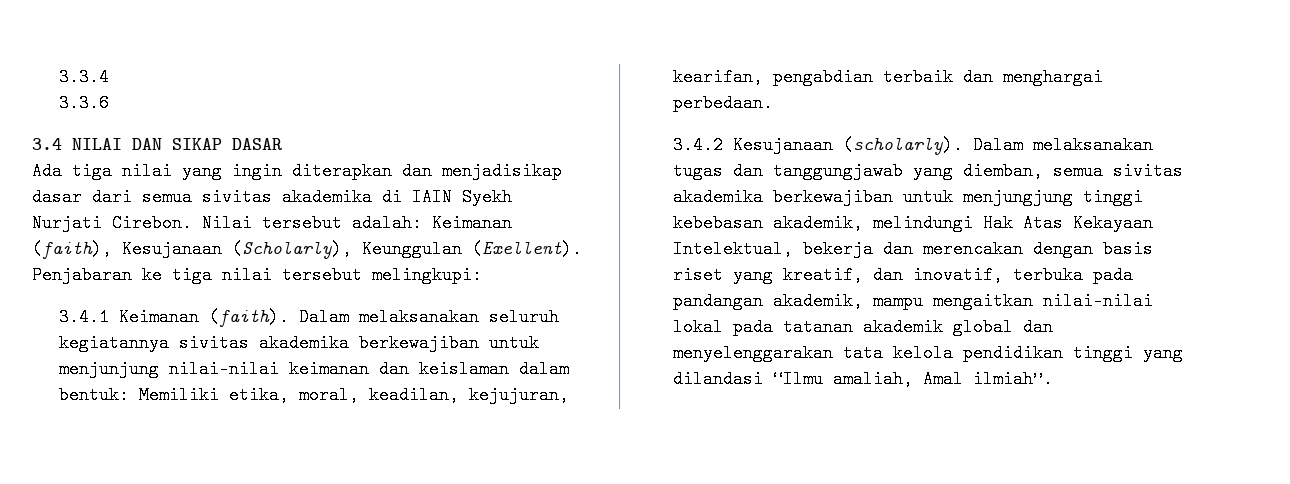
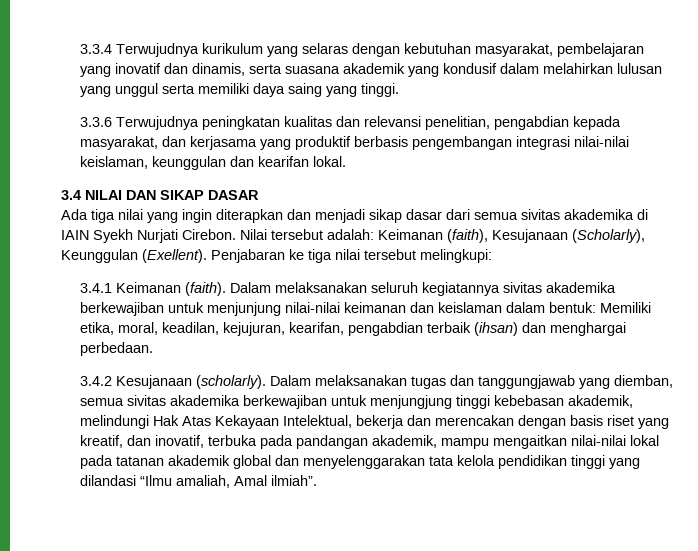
[59,94,110,112] // 3.3.6 -> [115,43,644,57] [79,63,662,77] [79,83,399,97] [79,116,621,130] [79,136,629,150] [79,156,346,170] Terwujudnya kurikulum yang selaras dengan kebutuhan masyarakat, pembelajaran yang inovatif dan dinamis, serta suasana akademik yang kondusif dalam melahirkan lulusan yang unggul serta memiliki daya saing yang tinggi. // 3.3.6 Terwujudnya peningkatan kualitas dan relevansi penelitian, pengabdian kepada masyarakat, dan kerjasama yang produktif berbasis pengembangan integrasi nilai-nilai keislaman, keunggulan dan kearifan lokal.
[442,162,562,180] menjadisikap -> [315,209,402,223] menjadi sikap
(954, 77) none -> [473,322,518,336] (ihsan)

